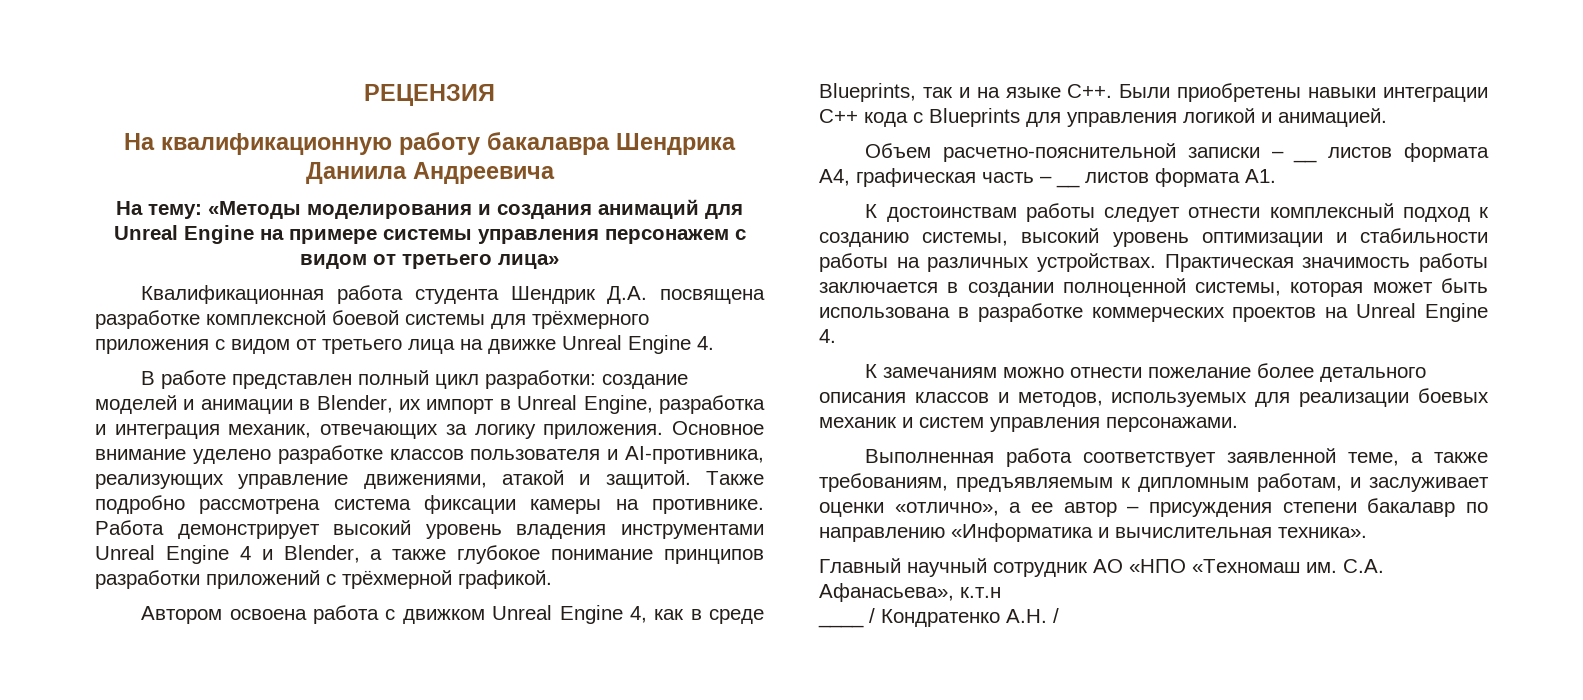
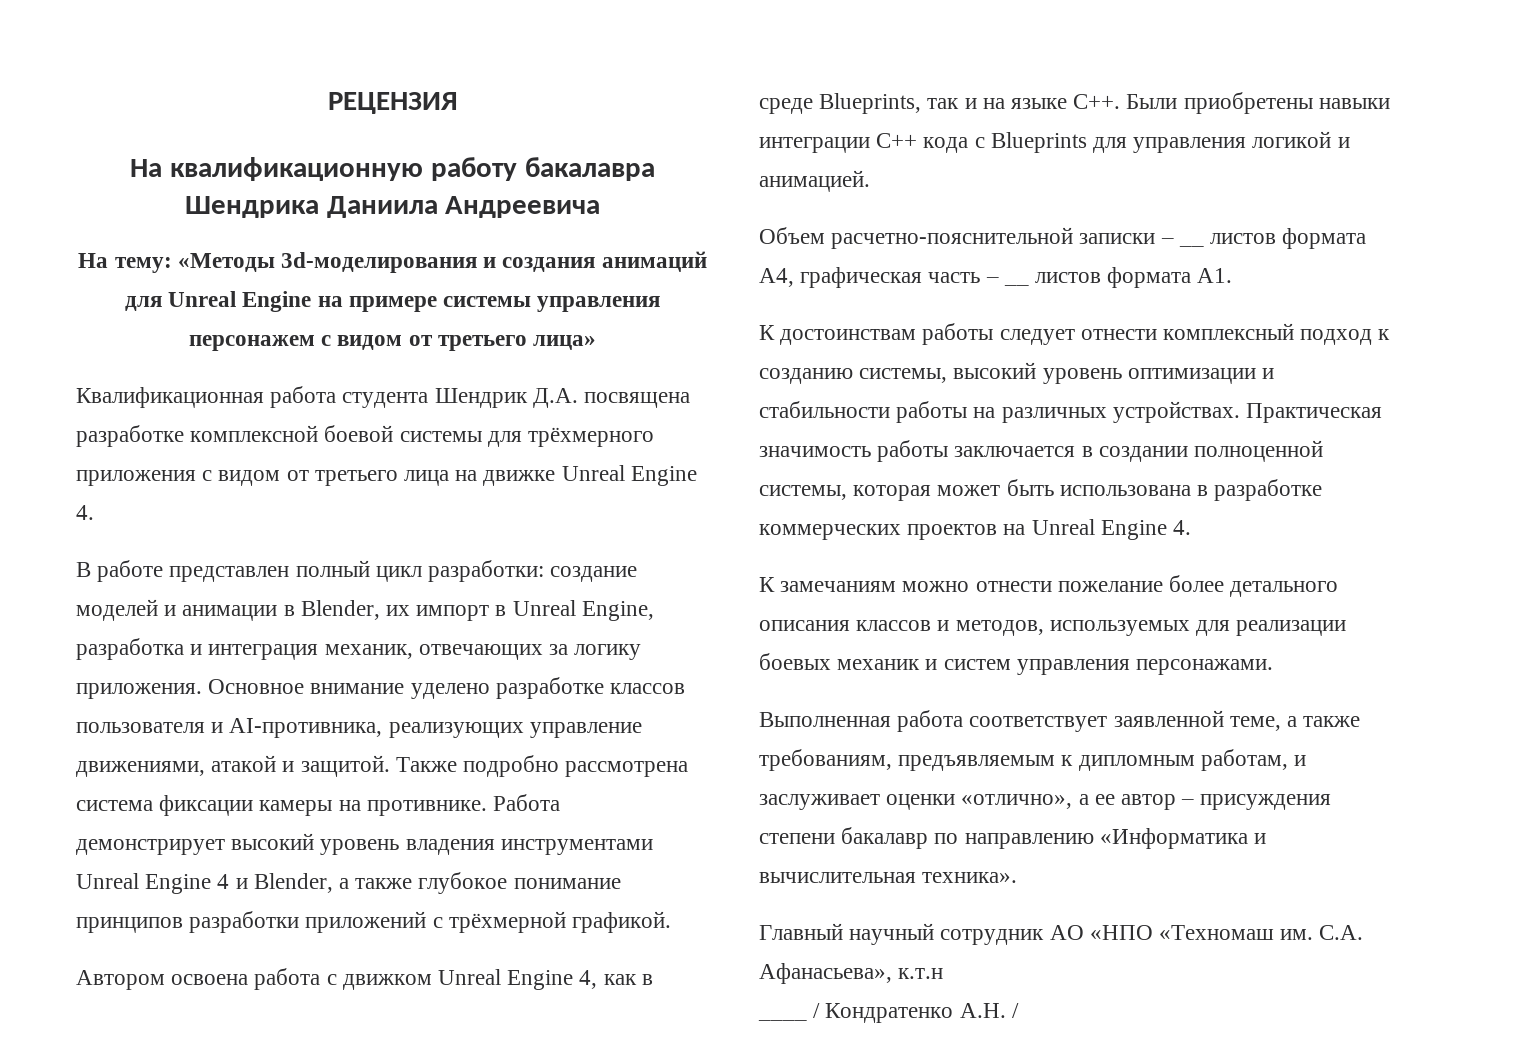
[307,204,472,219] моделирования -> [281,252,477,273] 3d-моделирования

